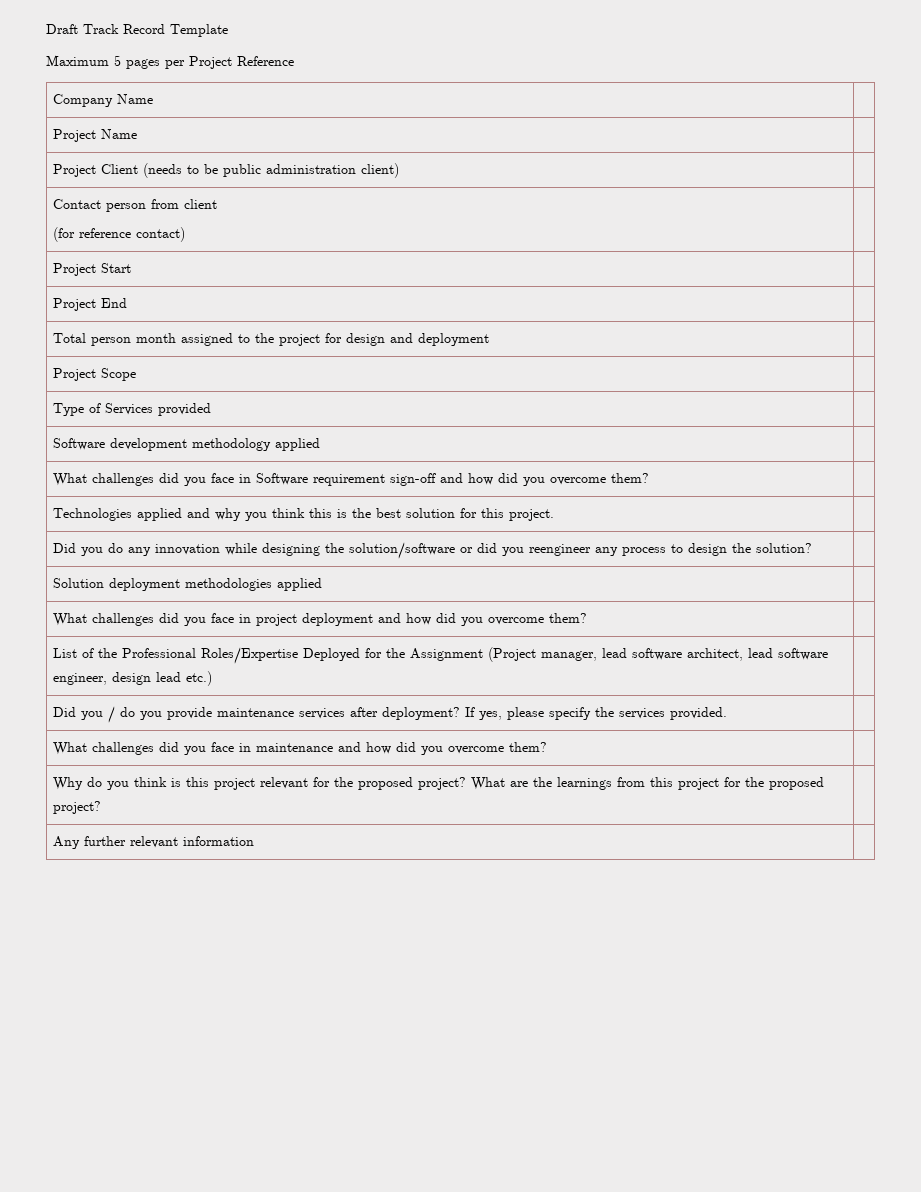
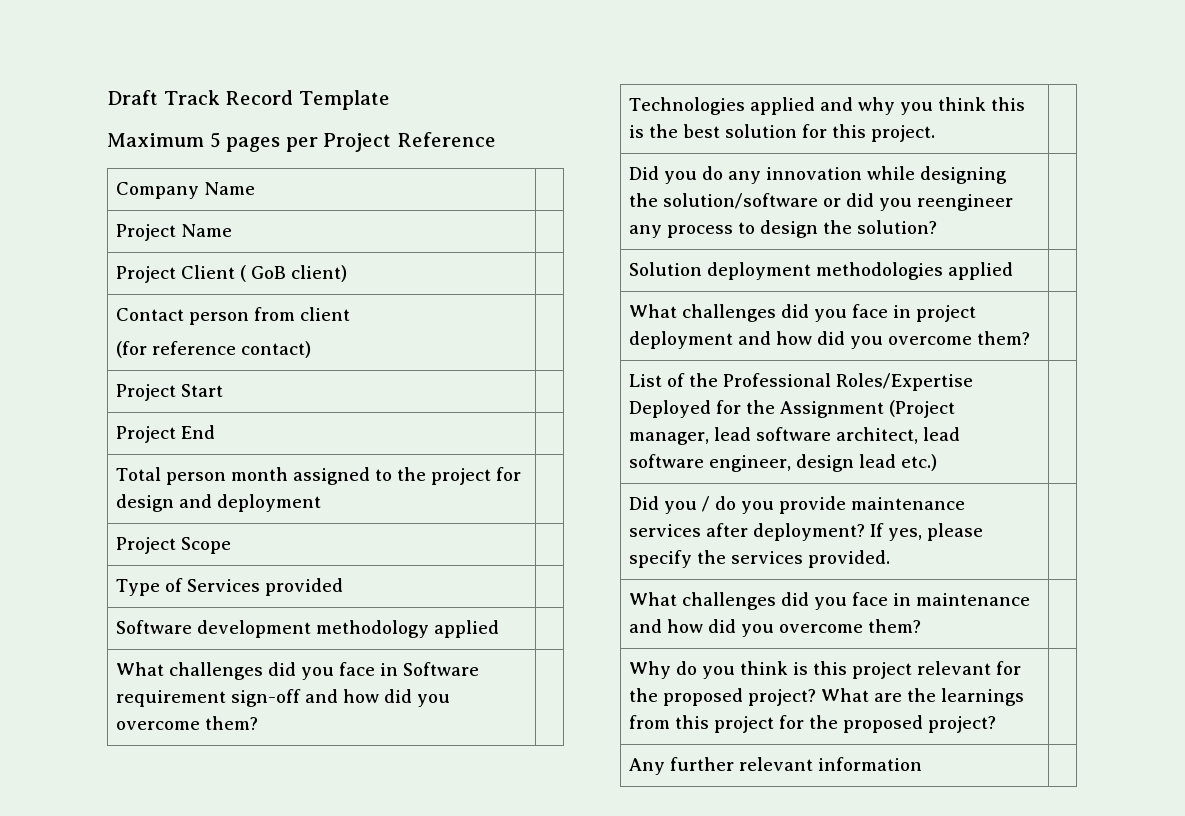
[142,163,356,178] (needs to be public administration -> [240,265,287,282] ( GoB

